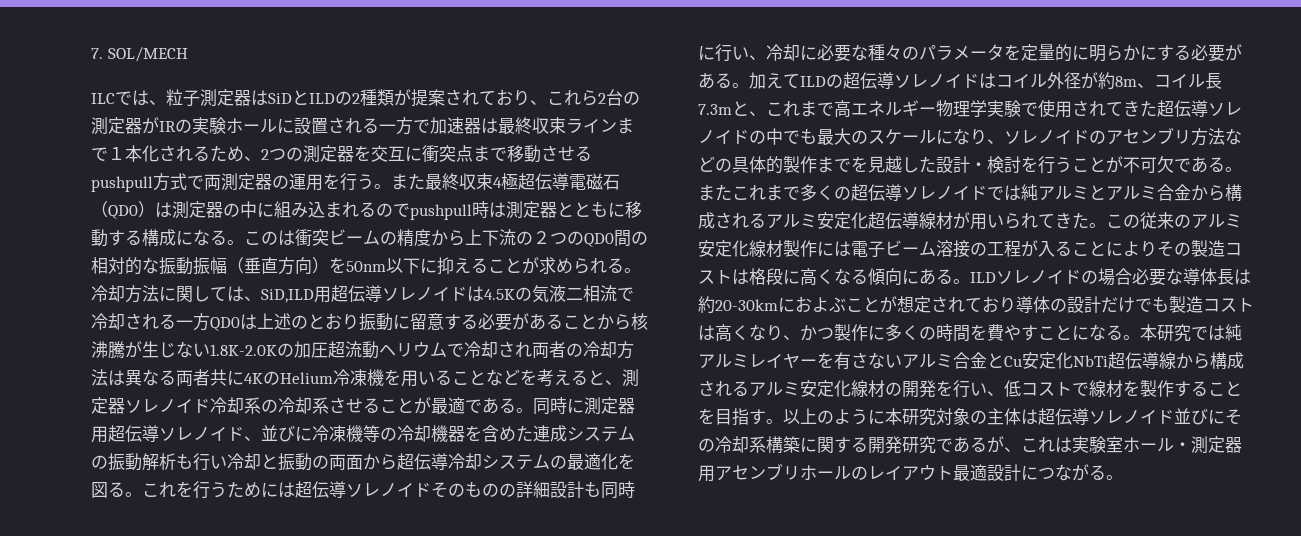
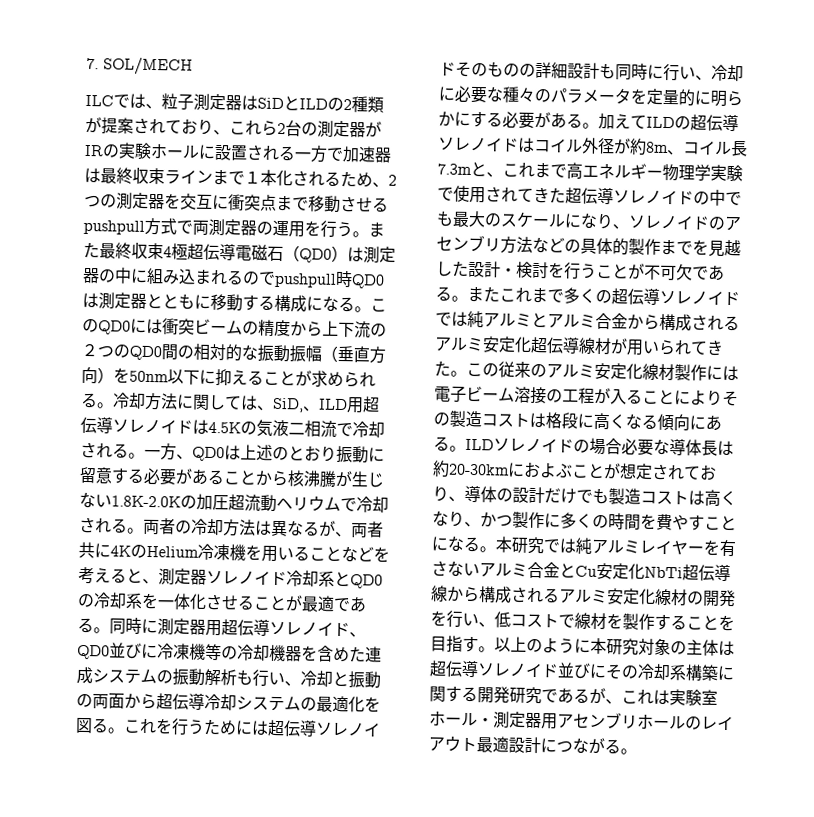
(489, 209) none -> [351,274,385,289] QD0
(278, 238) none -> [98,318,147,335] QD0に
[261,289,314,303] SiD,ILD -> [272,397,348,413] SiD,、ILD
[176,313,210,331] 一方 -> [128,443,193,461] 。一方、
(532, 350) none -> [111,518,144,534] る。
(176, 377) none -> [318,520,352,538] が、
[261,397,329,414] の冷却系 -> [334,571,383,589] [77,592,207,610] とQD0の冷却系を一体化
(261, 438) none -> [77,644,110,660] QD0
(227, 462) none -> [284,681,301,687] 、
(1016, 305) none -> [448,496,465,502] 、

